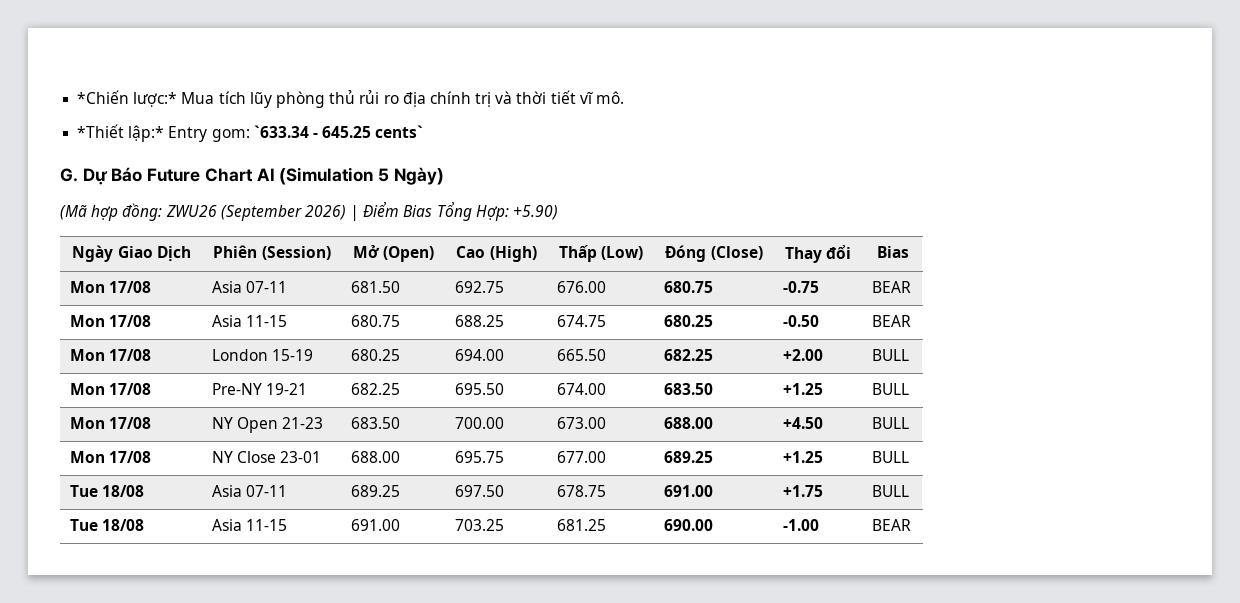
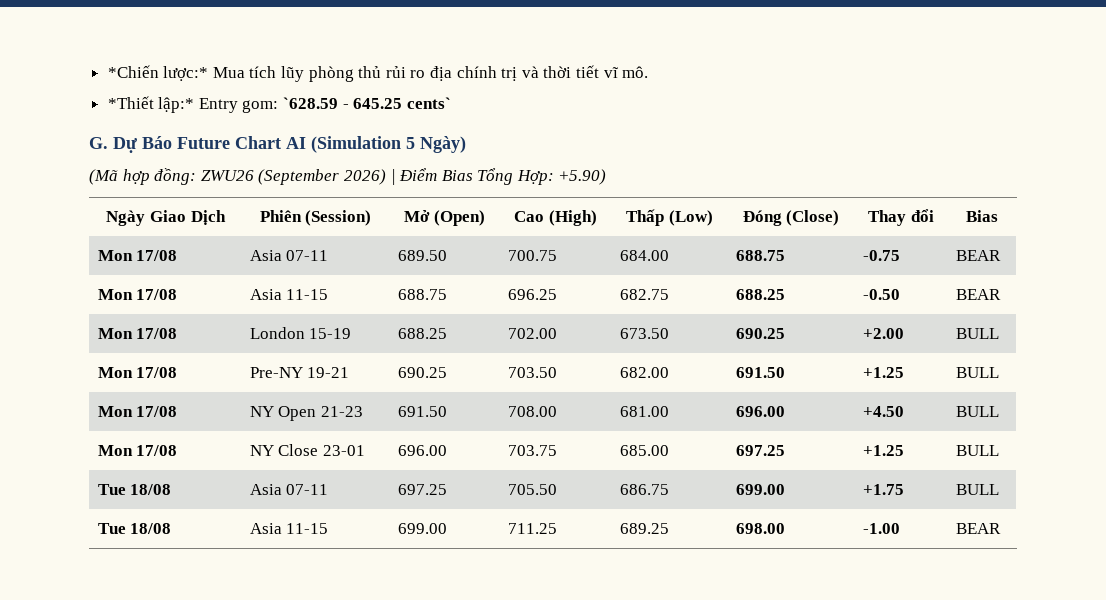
[253,125,309,138] `633.34 -> [283,97,339,109] `628.59
[351,281,401,293] [455,281,505,293] [557,281,607,293] [664,281,714,293] 681.50 | 692.75 | 676.00 | 680.75 -> [397,250,447,261] [507,250,557,261] [619,250,669,261] [735,250,785,261] 689.50 | 700.75 | 684.00 | 688.75
[351,315,401,327] [455,315,505,327] [557,315,607,327] [664,315,714,327] 680.75 | 688.25 | 674.75 | 680.25 -> [397,289,447,300] [507,289,557,300] [619,289,669,300] [735,289,785,300] 688.75 | 696.25 | 682.75 | 688.25
[351,349,401,361] [455,349,505,361] [557,349,607,361] [664,349,714,361] 680.25 | 694.00 | 665.50 | 682.25 -> [397,328,447,339] [507,328,557,339] [619,328,669,339] [735,328,785,339] 688.25 | 702.00 | 673.50 | 690.25
[351,383,401,395] [455,383,505,395] [557,383,607,395] [664,383,714,395] 682.25 | 695.50 | 674.00 | 683.50 -> [397,367,447,378] [507,367,557,378] [619,367,669,378] [735,367,785,378] 690.25 | 703.50 | 682.00 | 691.50
[351,417,401,429] [455,417,505,429] [557,417,607,429] [664,417,714,429] 683.50 | 700.00 | 673.00 | 688.00 -> [397,406,447,417] [507,406,557,417] [619,406,669,417] [735,406,785,417] 691.50 | 708.00 | 681.00 | 696.00
[351,451,401,463] [455,451,505,463] [557,451,607,463] [664,451,714,463] 688.00 | 695.75 | 677.00 | 689.25 -> [397,445,447,456] [507,445,557,456] [619,445,669,456] [735,445,785,456] 696.00 | 703.75 | 685.00 | 697.25
[351,485,401,497] [455,485,505,497] [557,485,607,497] [664,485,714,497] 689.25 | 697.50 | 678.75 | 691.00 -> [397,484,447,495] [507,484,557,495] [619,484,669,495] [735,484,785,495] 697.25 | 705.50 | 686.75 | 699.00
[351,519,401,531] [455,519,505,531] [557,519,607,531] [664,519,714,531] 691.00 | 703.25 | 681.25 | 690.00 -> [397,523,447,534] [507,523,557,534] [619,523,669,534] [735,523,785,534] 699.00 | 711.25 | 689.25 | 698.00

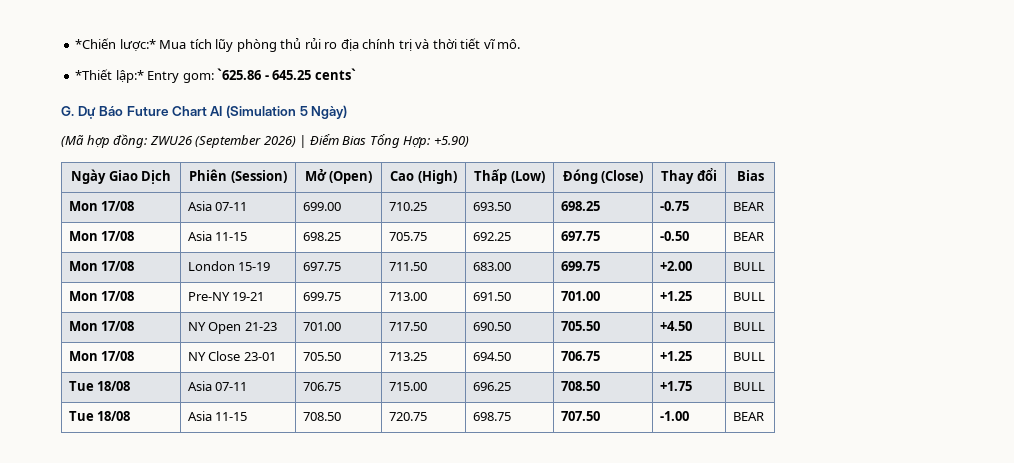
[283,97,339,109] `628.59 -> [217,68,262,80] `625.86
[397,250,447,261] [507,250,557,261] [619,250,669,261] [735,250,785,261] 689.50 | 700.75 | 684.00 | 688.75 -> [302,202,341,211] [388,202,427,211] [472,202,511,211] [560,201,600,211] 699.00 | 710.25 | 693.50 | 698.25
[397,289,447,300] [507,289,557,300] [619,289,669,300] [735,289,785,300] 688.75 | 696.25 | 682.75 | 688.25 -> [302,232,341,241] [388,232,427,241] [472,232,511,241] [560,231,600,241] 698.25 | 705.75 | 692.25 | 697.75
[397,328,447,339] [507,328,557,339] [619,328,669,339] [735,328,785,339] 688.25 | 702.00 | 673.50 | 690.25 -> [302,262,341,271] [388,262,427,271] [472,262,511,271] [560,261,600,271] 697.75 | 711.50 | 683.00 | 699.75
[397,367,447,378] [507,367,557,378] [619,367,669,378] [735,367,785,378] 690.25 | 703.50 | 682.00 | 691.50 -> [302,292,341,301] [388,292,427,301] [472,292,511,301] [560,291,600,301] 699.75 | 713.00 | 691.50 | 701.00
[397,406,447,417] [507,406,557,417] [619,406,669,417] [735,406,785,417] 691.50 | 708.00 | 681.00 | 696.00 -> [302,322,341,331] [388,322,427,331] [472,322,511,331] [560,321,600,331] 701.00 | 717.50 | 690.50 | 705.50
[397,445,447,456] [507,445,557,456] [619,445,669,456] [735,445,785,456] 696.00 | 703.75 | 685.00 | 697.25 -> [302,352,341,361] [388,352,427,361] [472,352,511,361] [560,351,600,361] 705.50 | 713.25 | 694.50 | 706.75
[397,484,447,495] [507,484,557,495] [619,484,669,495] [735,484,785,495] 697.25 | 705.50 | 686.75 | 699.00 -> [302,382,341,391] [388,382,427,391] [472,382,511,391] [560,381,600,391] 706.75 | 715.00 | 696.25 | 708.50
[397,523,447,534] [507,523,557,534] [619,523,669,534] [735,523,785,534] 699.00 | 711.25 | 689.25 | 698.00 -> [302,412,341,421] [388,412,427,421] [472,412,511,421] [560,411,600,421] 708.50 | 720.75 | 698.75 | 707.50

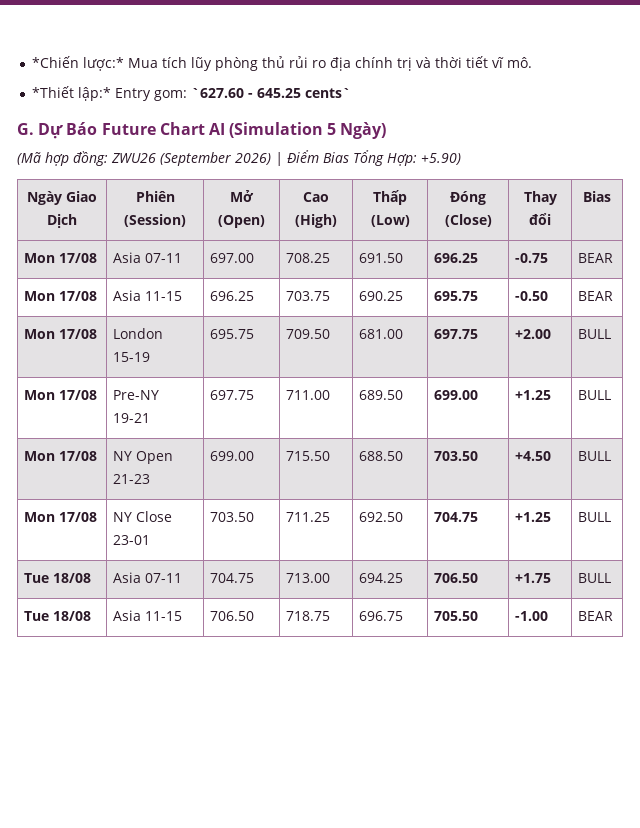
[217,68,262,80] `625.86 -> [190,88,244,98] `627.60
[302,202,341,211] [388,202,427,211] [472,202,511,211] [560,201,600,211] 699.00 | 710.25 | 693.50 | 698.25 -> [210,253,255,263] [286,253,331,263] [359,253,404,263] [434,253,479,263] 697.00 | 708.25 | 691.50 | 696.25
[302,232,341,241] [388,232,427,241] [472,232,511,241] [560,231,600,241] 698.25 | 705.75 | 692.25 | 697.75 -> [210,291,255,301] [286,291,331,301] [359,291,404,301] [434,291,479,301] 696.25 | 703.75 | 690.25 | 695.75
[302,262,341,271] [388,262,427,271] [472,262,511,271] [560,261,600,271] 697.75 | 711.50 | 683.00 | 699.75 -> [210,329,255,339] [286,329,331,339] [359,329,404,339] [434,329,479,339] 695.75 | 709.50 | 681.00 | 697.75
[302,292,341,301] [388,292,427,301] [472,292,511,301] [560,291,600,301] 699.75 | 713.00 | 691.50 | 701.00 -> [210,390,255,400] [286,390,331,400] [359,390,404,400] [434,390,479,400] 697.75 | 711.00 | 689.50 | 699.00
[302,322,341,331] [388,322,427,331] [472,322,511,331] [560,321,600,331] 701.00 | 717.50 | 690.50 | 705.50 -> [210,451,255,461] [286,451,331,461] [359,451,404,461] [434,451,479,461] 699.00 | 715.50 | 688.50 | 703.50
[302,352,341,361] [388,352,427,361] [472,352,511,361] [560,351,600,361] 705.50 | 713.25 | 694.50 | 706.75 -> [210,512,255,522] [286,512,331,522] [359,512,404,522] [434,512,479,522] 703.50 | 711.25 | 692.50 | 704.75
[302,382,341,391] [388,382,427,391] [472,382,511,391] [560,381,600,391] 706.75 | 715.00 | 696.25 | 708.50 -> [210,573,255,583] [286,573,331,583] [359,573,404,583] [434,573,479,583] 704.75 | 713.00 | 694.25 | 706.50
[302,412,341,421] [388,412,427,421] [472,412,511,421] [560,411,600,421] 708.50 | 720.75 | 698.75 | 707.50 -> [210,611,255,621] [286,611,331,621] [359,611,404,621] [434,611,479,621] 706.50 | 718.75 | 696.75 | 705.50

